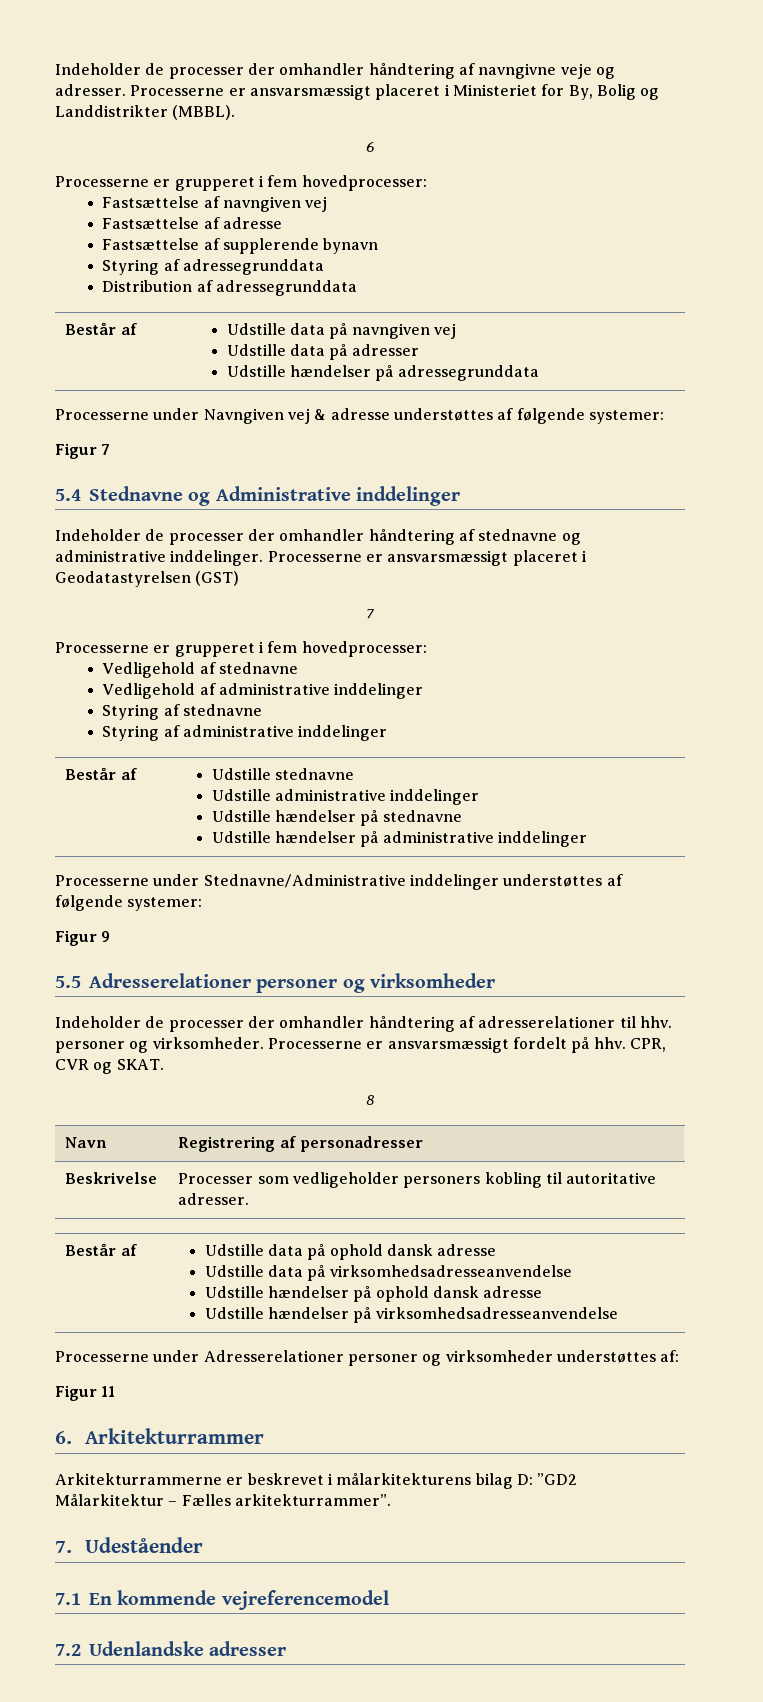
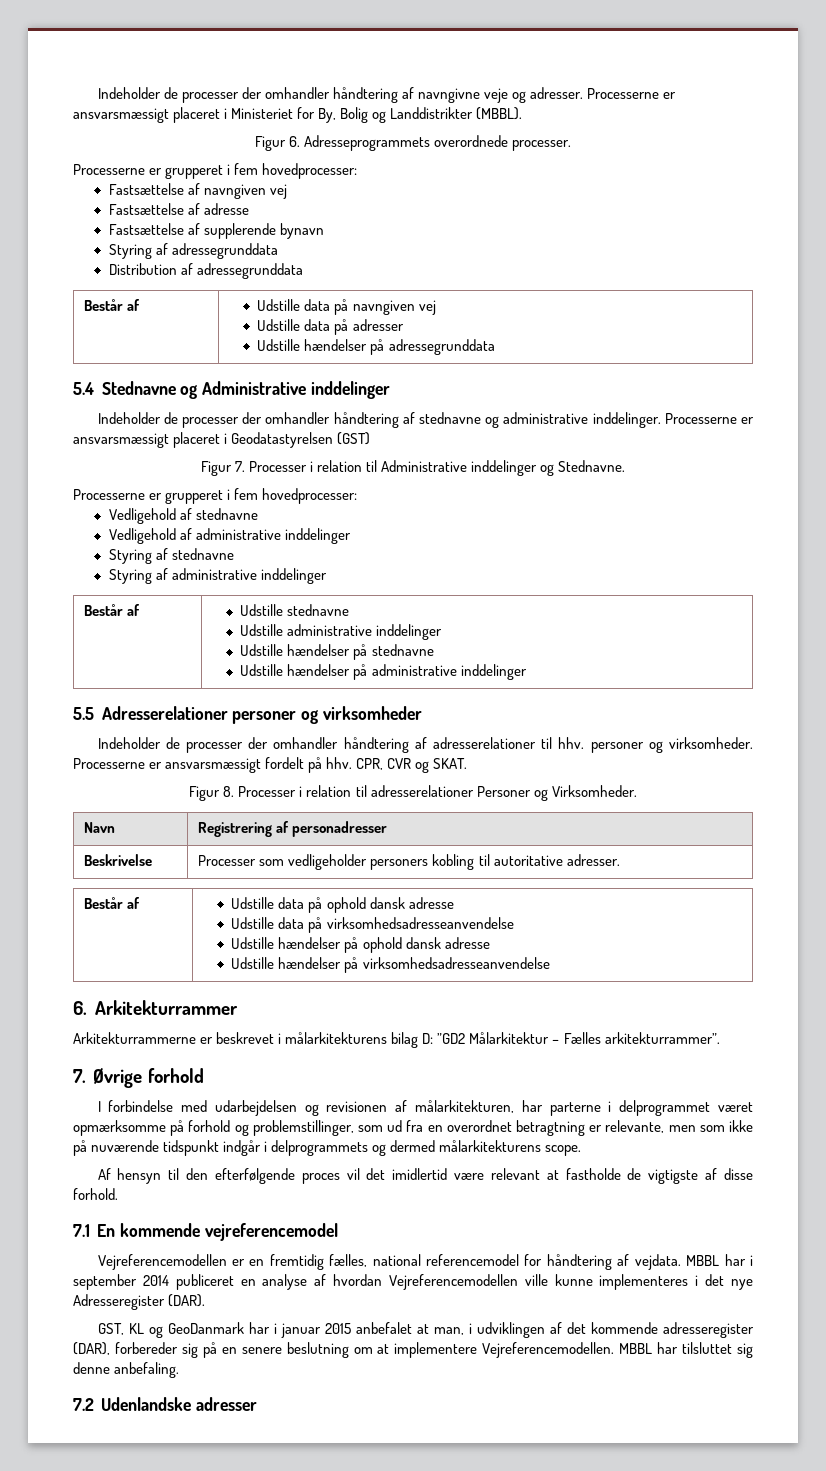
[366,142,374,152] 6 -> [254,135,572,151] Figur 6. Adresseprogrammets overordnede processer.
[55,408,664,424] [55,443,111,459] // Processerne under Navngiven vej & adresse understøttes af følgende systemer: // Figur 7 -> (495, 347) none
[366,609,375,619] 7 -> [200,460,626,476] Figur 7. Processer i relation til Administrative inddelinger og Stednavne.
[55,874,623,890] [55,895,203,911] [55,930,111,946] // Processerne under Stednavne/Administrative inddelinger understøttes af følgende systemer: // Figur 9 -> (527, 672) none
[366,1095,374,1105] 8 -> [189,785,637,801] Figur 8. Processer i relation til adresserelationer Personer og Virksomheder.
[55,1350,680,1366] [55,1385,116,1401] // Processerne under Adresserelationer personer og virksomheder understøttes af: // Figur 11 -> (550, 963) none
[84,1537,203,1553] [55,1590,389,1610] Udeståender // 7.1 En kommende vejreferencemodel -> [93,1068,204,1088] [97,1100,753,1116] [73,1120,754,1136] [73,1140,582,1156] [97,1168,753,1184] [73,1188,118,1200] [73,1223,338,1241] [97,1254,754,1270] [73,1274,753,1290] [73,1294,206,1310] [97,1322,754,1338] [73,1342,754,1358] [73,1362,180,1378] Øvrige forhold // I forbindelse med udarbejdelsen og revisionen af målarkitekturen, har parterne i delprogrammet været opmærksomme på forhold og problemstillinger, som ud fra en overordnet betragtning er relevante, men som ikke på nuværende tidspunkt indgår i delprogrammets og dermed målarkitekturens scope. // Af hensyn til den efterfølgende proces vil det imidlertid være relevant at fastholde de vigtigste af disse forhold. // 7.1 En kommende vejreferencemodel // Vejreferencemodellen er en fremtidig fælles, national referencemodel for håndtering af vejdata. MBBL har i september 2014 publiceret en analyse af hvordan Vejreferencemodellen ville kunne implementeres i det nye Adresseregister (DAR). // GST, KL og GeoDanmark har i januar 2015 anbefalet at man, i udviklingen af det kommende adresseregister (DAR), forbereder sig på en senere beslutning om at implementere Vejreferencemodellen. MBBL har tilsluttet sig denne anbefaling.

